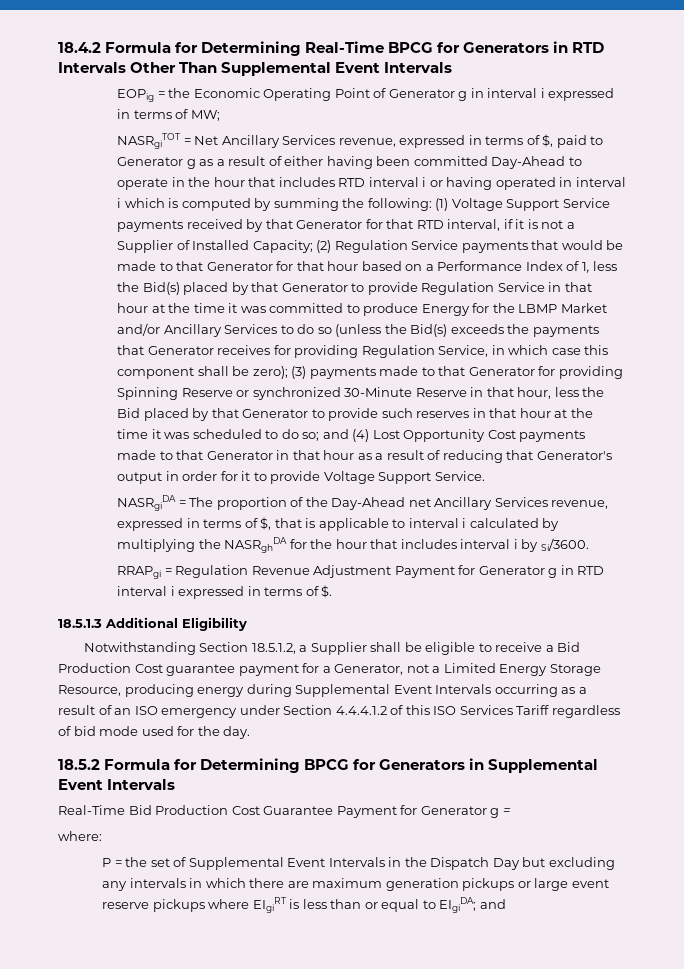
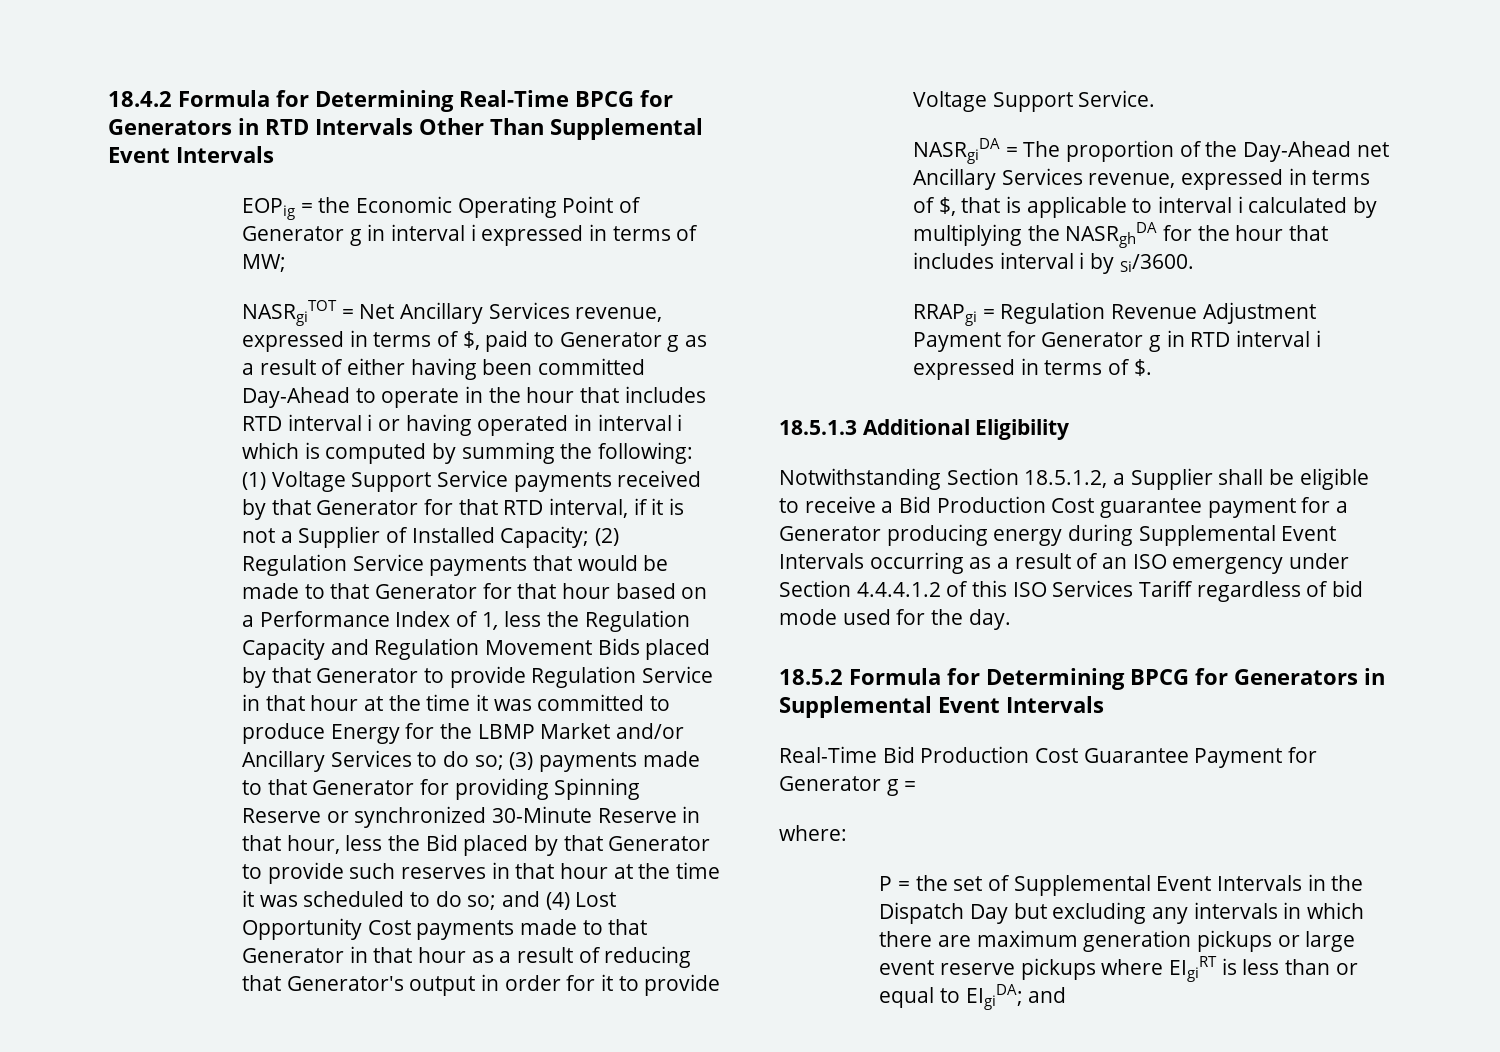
[142,282,180,295] Bid(s) -> [584,610,690,632] [241,638,640,660] Regulation Capacity and Regulation Movement Bids
[317,324,599,337] [117,345,609,358] [117,366,288,379] so (unless the Bid(s) exceeds the payments that Generator receives for providing Regulation Service, in which case this component shall be zero); -> [474,755,504,770] so;
[334,663,601,676] [58,685,121,696] Generator, not a Limited Energy Storage Resource, -> [779,526,881,541] Generator

